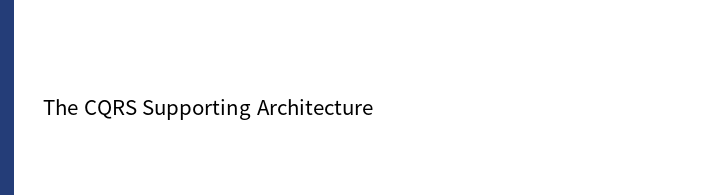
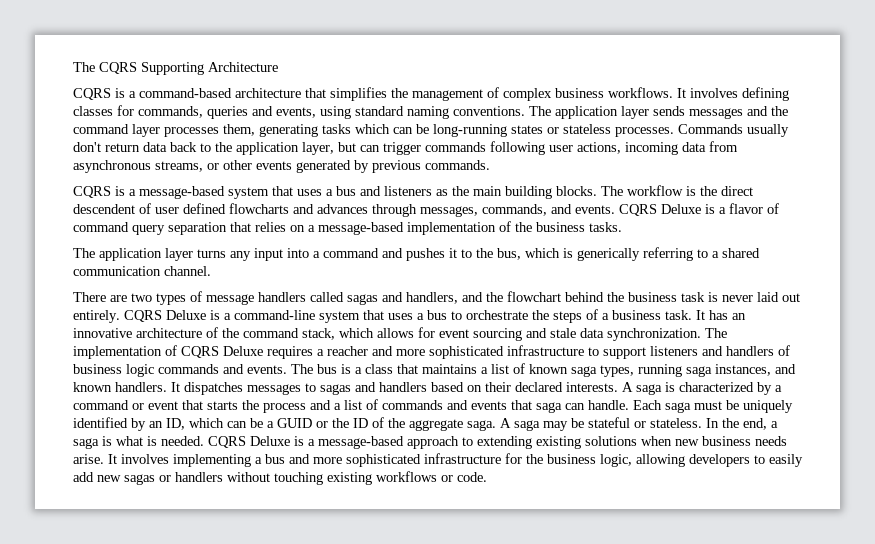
(373, 107) none -> [73,87,789,101] [73,105,788,119] [73,124,789,137] [73,141,738,155] [73,160,490,173] [73,185,753,199] [73,203,779,217] [73,221,622,235] [73,247,760,261] [73,266,211,276] [73,291,800,305] [73,309,746,323] [73,327,727,341] [73,345,790,359] [73,363,796,377] [73,382,782,395] [73,399,793,413] [73,417,778,431] [73,436,787,449] [73,453,803,467] [73,471,487,485] // CQRS is a command-based architecture that simplifies the management of complex business workflows. It involves defining classes for commands, queries and events, using standard naming conventions. The application layer sends messages and the command layer processes them, generating tasks which can be long-running states or stateless processes. Commands usually don't return data back to the application layer, but can trigger commands following user actions, incoming data from asynchronous streams, or other events generated by previous commands. // CQRS is a message-based system that uses a bus and listeners as the main building blocks. The workflow is the direct descendent of user defined flowcharts and advances through messages, commands, and events. CQRS Deluxe is a flavor of command query separation that relies on a message-based implementation of the business tasks. // The application layer turns any input into a command and pushes it to the bus, which is generically referring to a shared communication channel. // There are two types of message handlers called sagas and handlers, and the flowchart behind the business task is never laid out entirely. CQRS Deluxe is a command-line system that uses a bus to orchestrate the steps of a business task. It has an innovative architecture of the command stack, which allows for event sourcing and stale data synchronization. The implementation of CQRS Deluxe requires a reacher and more sophisticated infrastructure to support listeners and handlers of business logic commands and events. The bus is a class that maintains a list of known saga types, running saga instances, and known handlers. It dispatches messages to sagas and handlers based on their declared interests. A saga is characterized by a command or event that starts the process and a list of commands and events that saga can handle. Each saga must be uniquely identified by an ID, which can be a GUID or the ID of the aggregate saga. A saga may be stateful or stateless. In the end, a saga is what is needed. CQRS Deluxe is a message-based approach to extending existing solutions when new business needs arise. It involves implementing a bus and more sophisticated infrastructure for the business logic, allowing developers to easily add new sagas or handlers without touching existing workflows or code.

